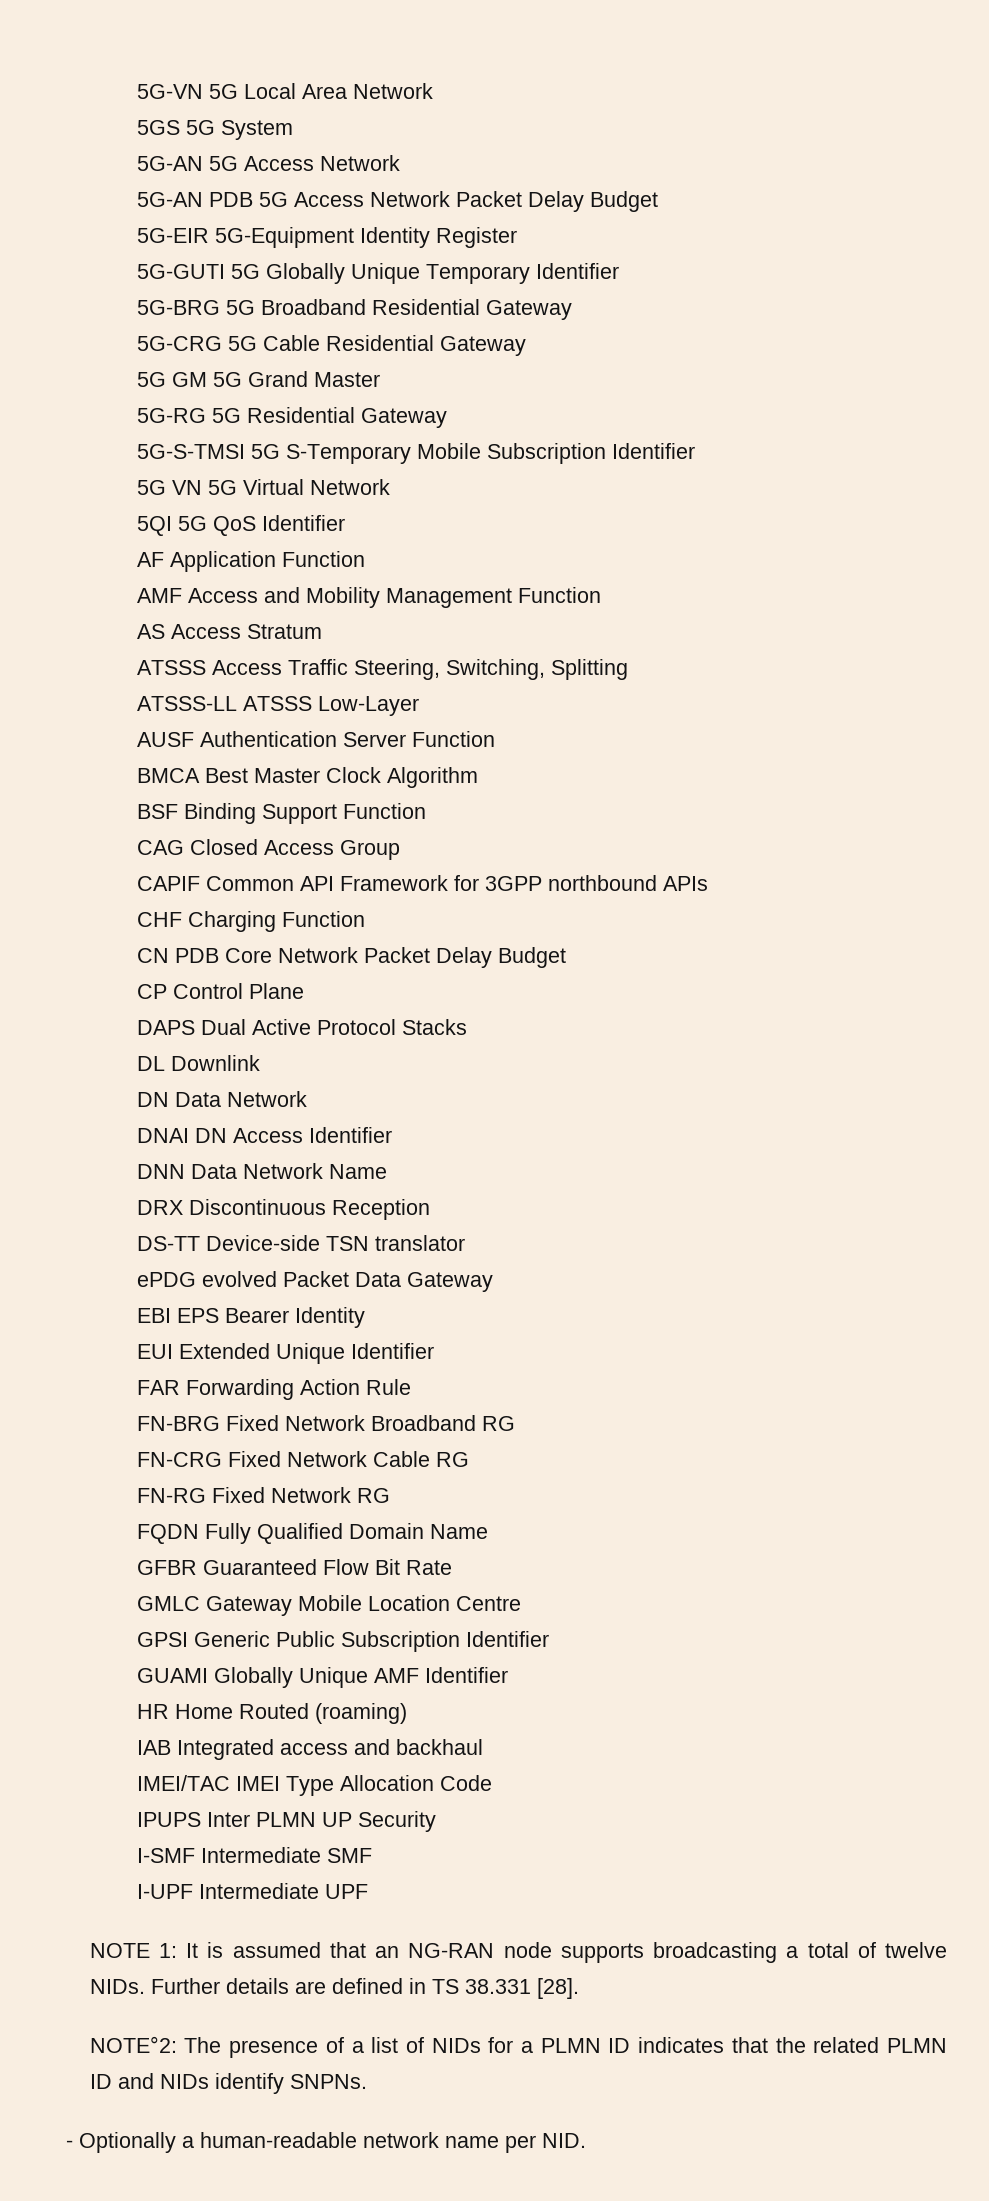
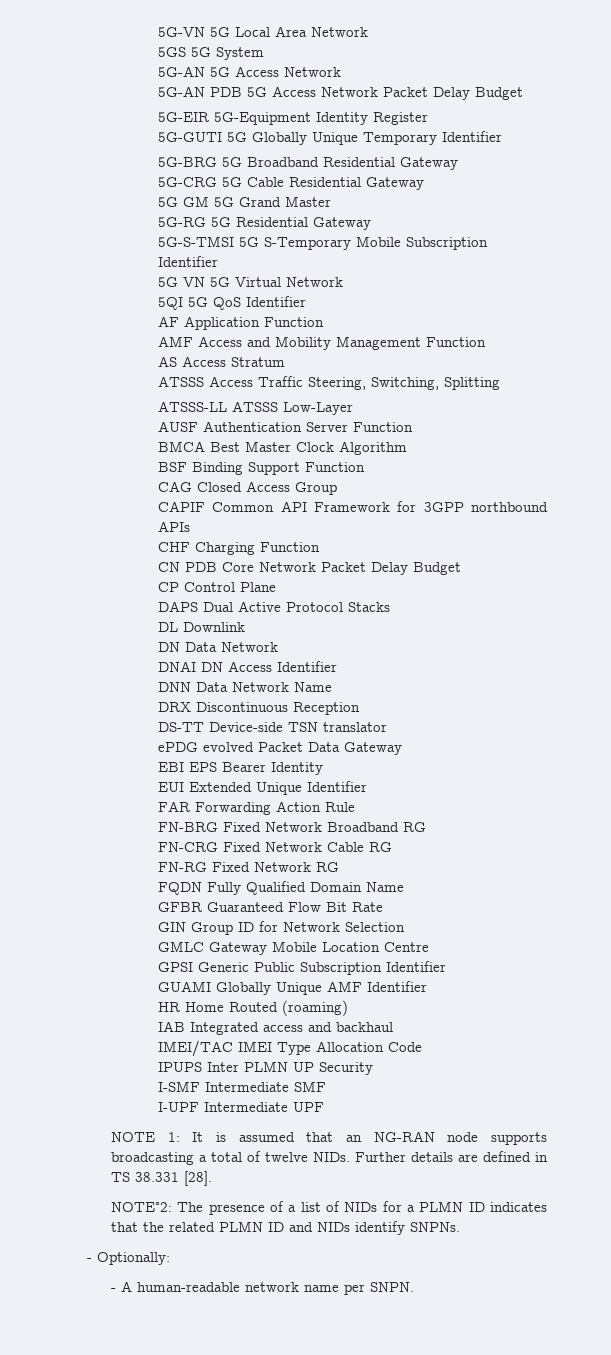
(453, 1567) none -> [157,921,405,935] // GIN Group ID for Network Selection
[78,2132,194,2153] Optionally a -> [97,1252,171,1265] [110,1281,132,1292] Optionally: // - A
[541,2133,586,2148] NID. -> [369,1282,414,1292] SNPN.

